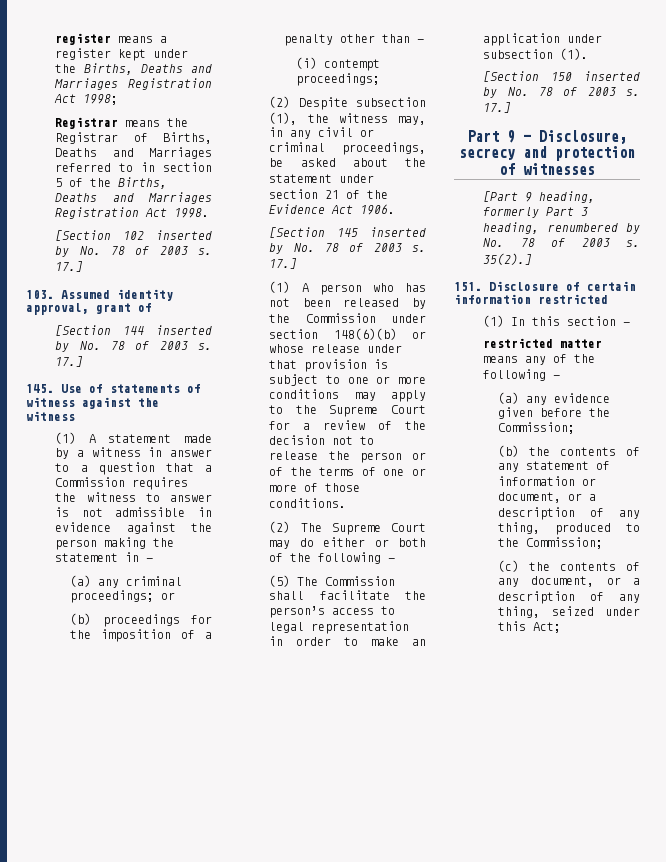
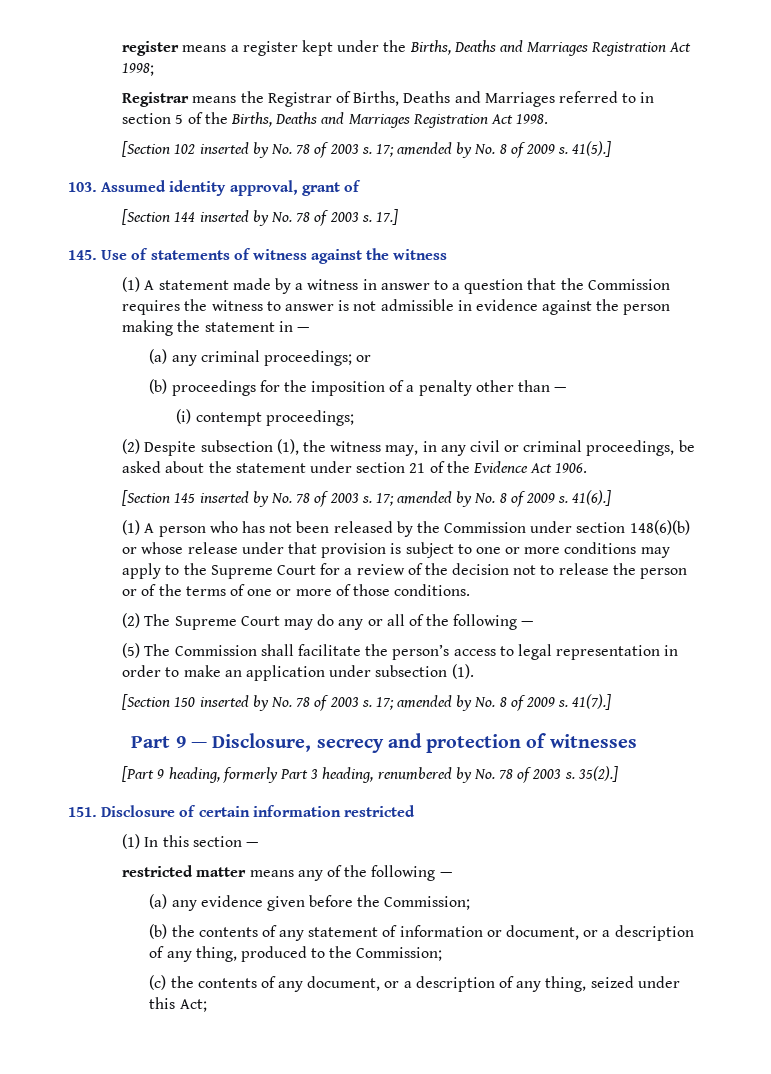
[55,261,84,272] 17.] -> [375,141,612,158] 17; amended by No. 8 of 2009 s. 41(5).]
[205,465,212,472] a -> [560,278,584,290] the
[269,258,298,269] 17.] -> [375,490,612,507] 17; amended by No. 8 of 2009 s. 41(6).]
[323,537,426,547] either or both -> [338,614,405,630] any or all
[483,102,512,113] 17.] -> [375,694,612,711] 17; amended by No. 8 of 2009 s. 41(7).]

